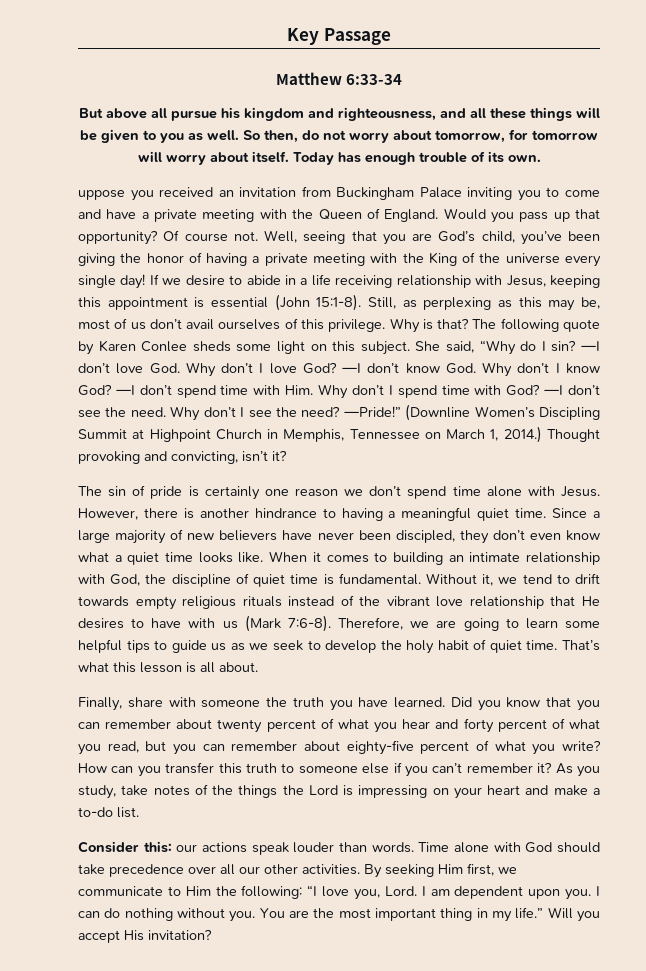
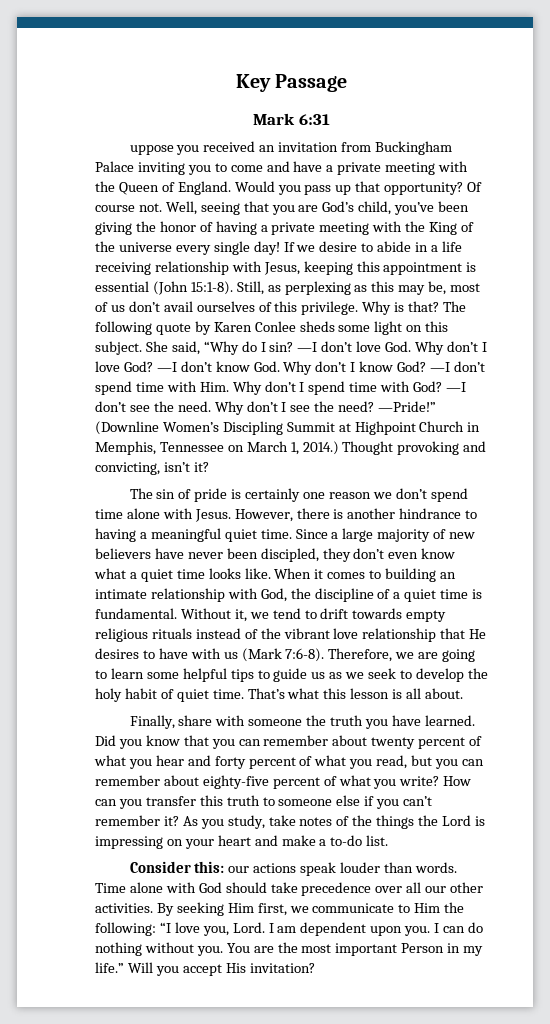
[275,72,403,85] [78,107,600,121] [80,129,598,143] [137,151,541,165] Matthew 6:33-34 // But above all pursue his kingdom and righteousness, and all these things will be given to you as well. So then, do not worry about tomorrow, for tomorrow will worry about itself. Today has enough trouble of its own. -> [253,113,330,125] Mark 6:31
(249, 578) none -> [393,592,401,599] a
[440,908,473,921] thing -> [401,943,445,953] Person

